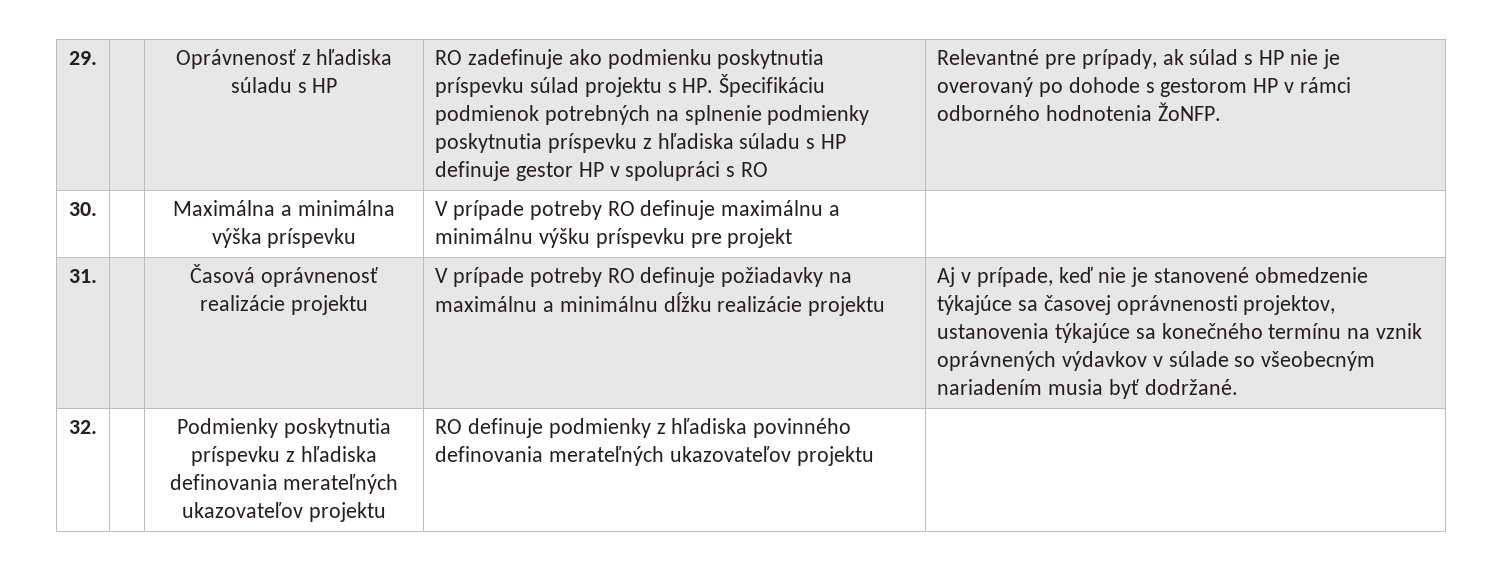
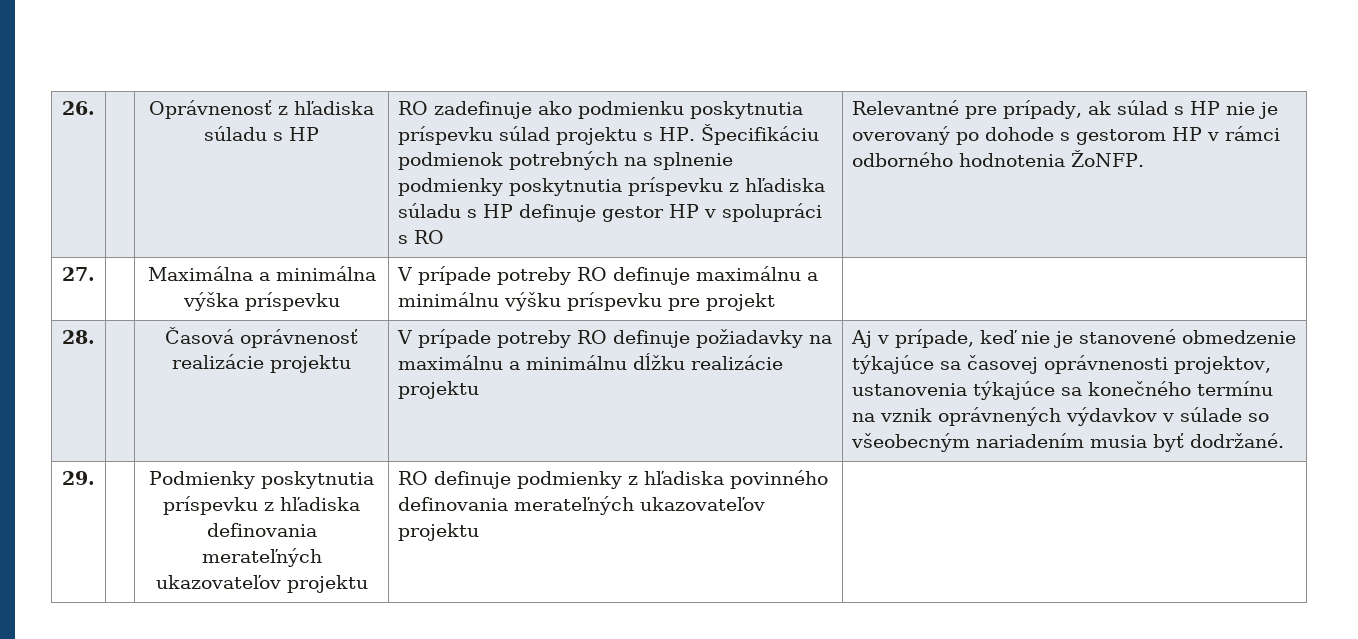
[69,51,97,65] 29. -> [62,101,95,115] 26.
[69,202,97,216] 30. -> [62,267,95,281] 27.
[69,269,97,283] 31. -> [62,330,95,344] 28.
[69,420,97,434] 32. -> [62,471,95,485] 29.

